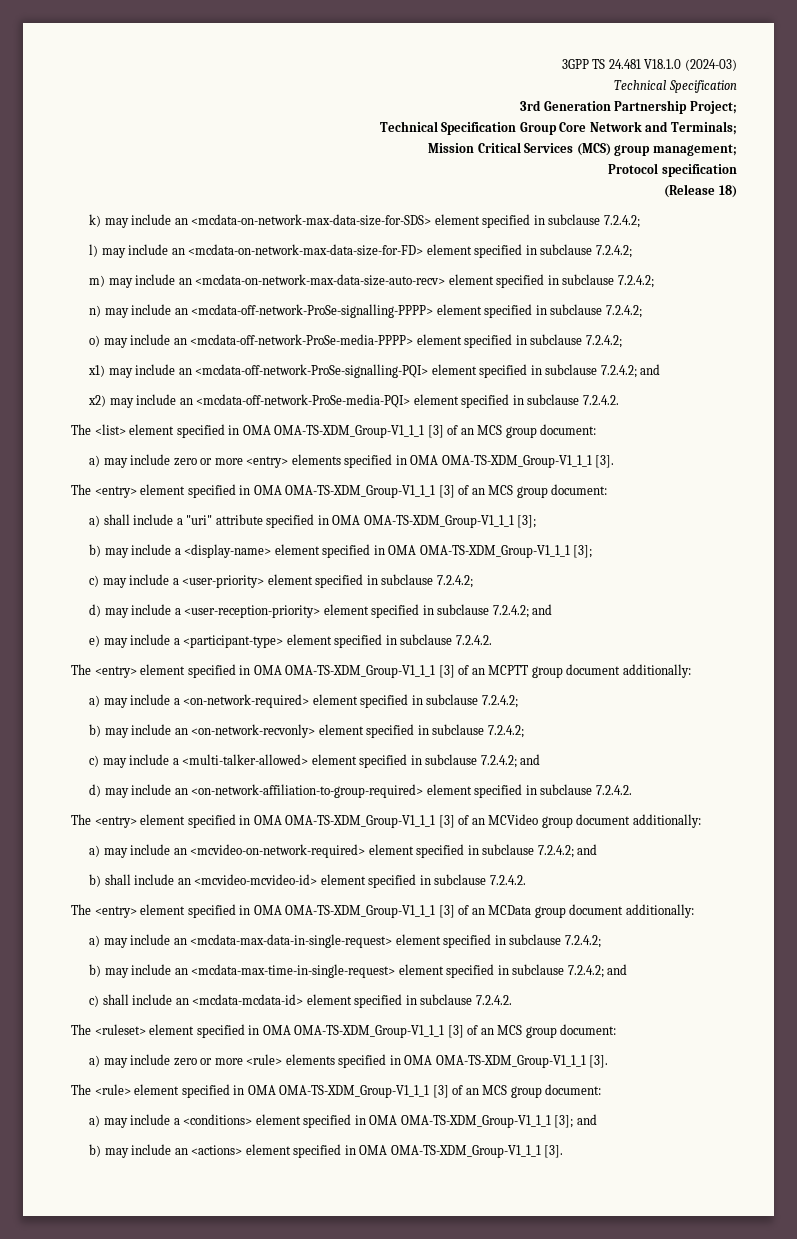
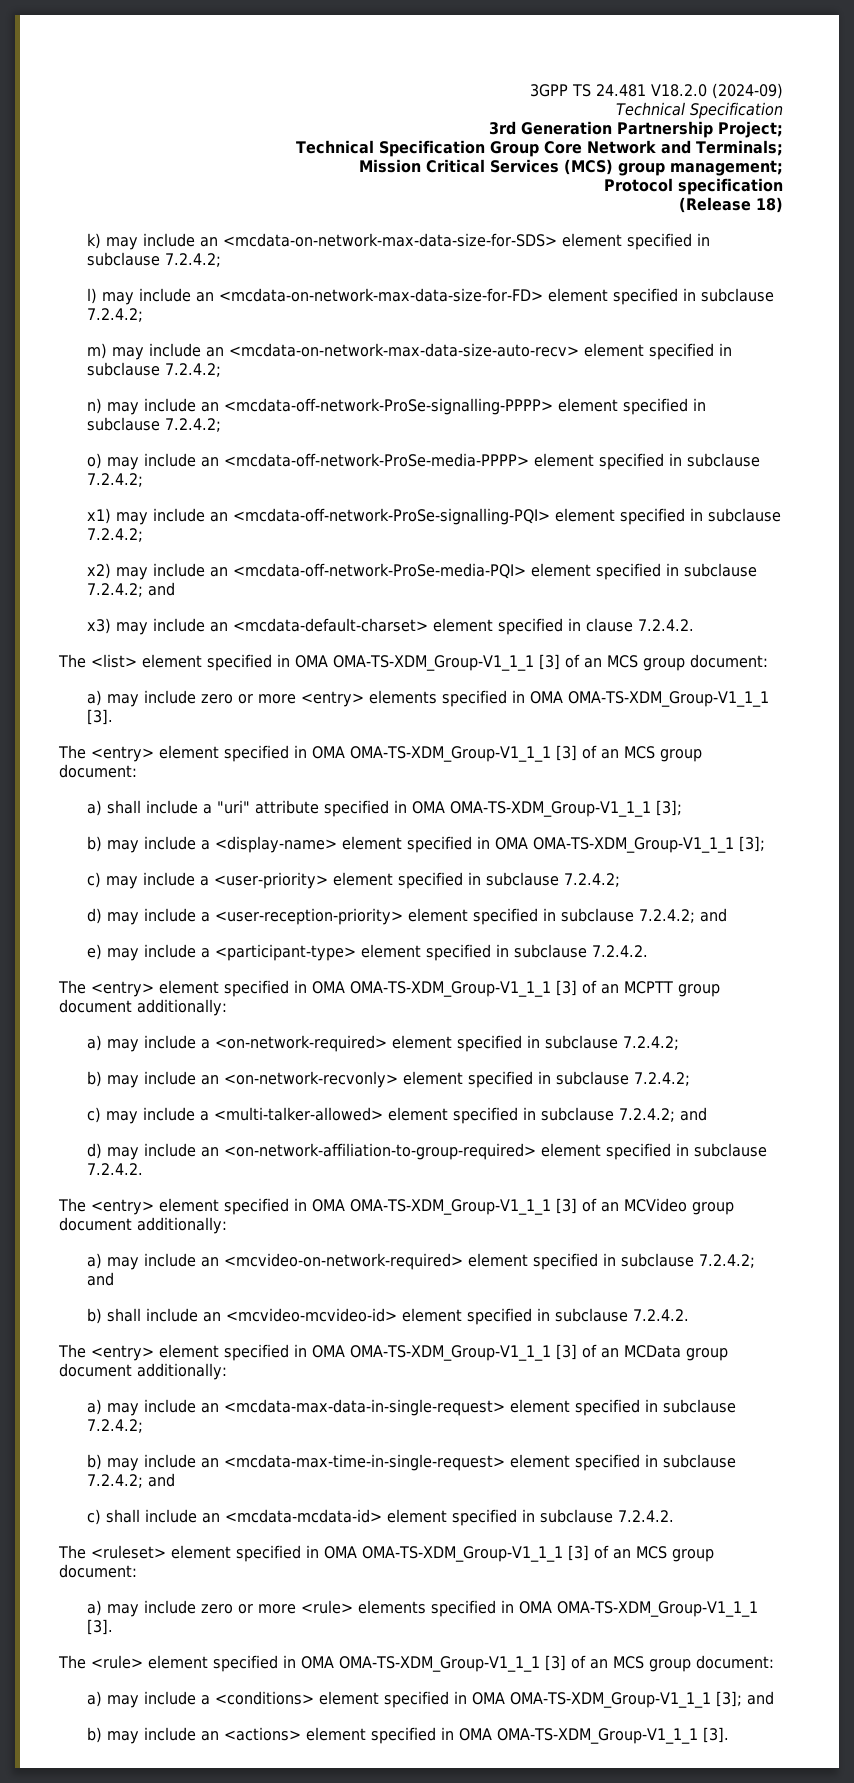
[644,59,737,71] V18.1.0 (2024-03) -> [651,83,783,99] V18.2.0 (2024-09)
[640,364,661,375] and -> (144, 535) none
(580, 399) none -> [87,582,176,597] [87,618,634,635] 7.2.4.2; and // x3) may include an <mcdata-default-charset> element specified in clause

